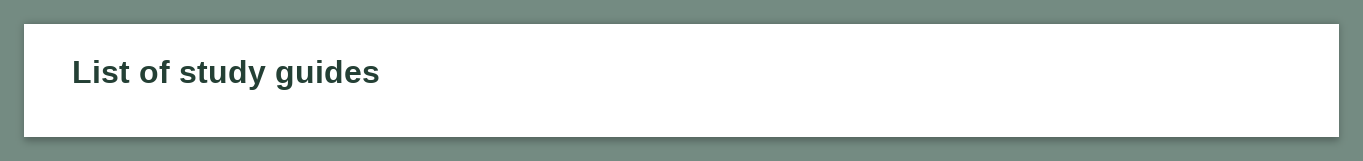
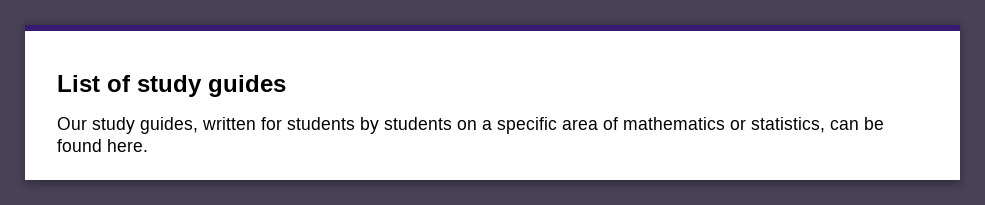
(380, 75) none -> [57,117,884,134] [57,139,148,152] // Our study guides, written for students by students on a specific area of mathematics or statistics, can be found here.

